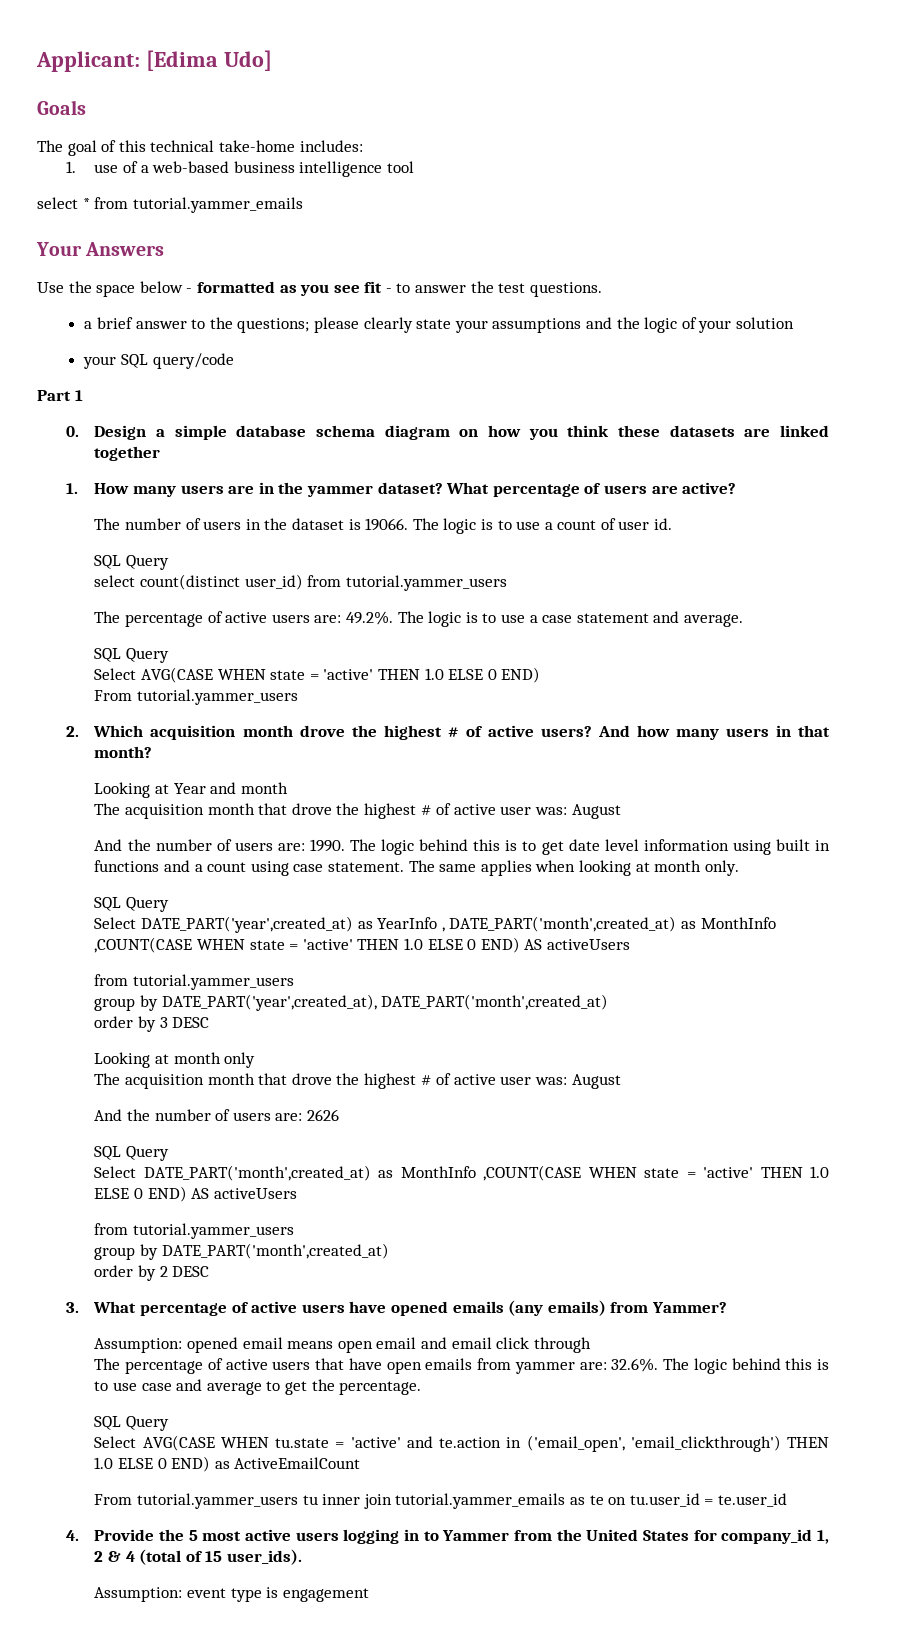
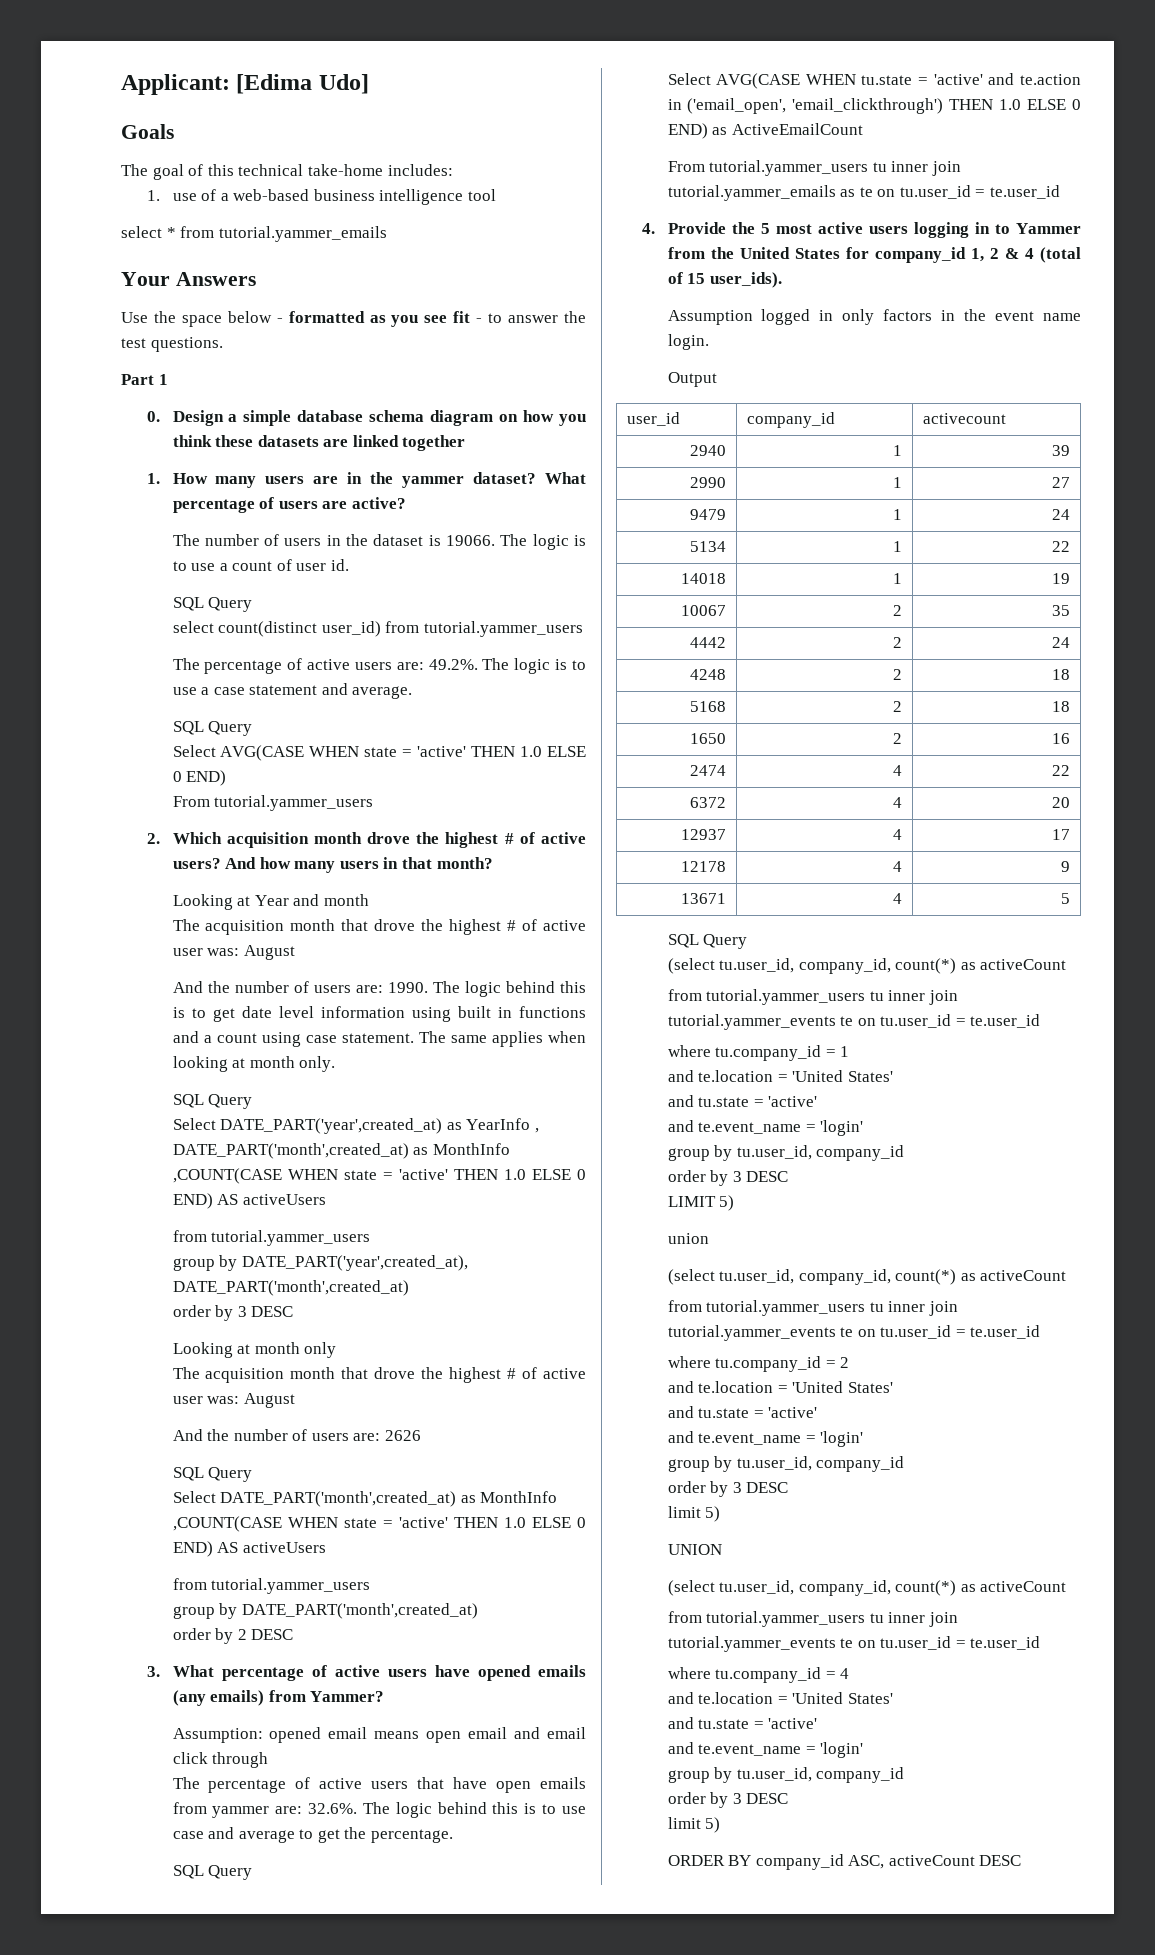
[84,317,794,333] [83,353,234,369] // a brief answer to the questions; please clearly state your assumptions and the logic of your solution // your SQL query/code -> (223, 344) none
[94,1587,369,1602] Assumption: event type is engagement -> [667,309,1081,325] [667,334,709,350] [667,372,717,387] [627,412,681,426] [747,412,836,428] [923,413,1007,424] [689,445,726,456] [892,445,902,456] [1051,445,1070,456] [689,477,726,488] [892,477,902,488] [1051,477,1070,488] [689,509,726,520] [892,509,902,520] [1051,509,1070,520] [689,541,726,552] [892,541,902,552] [1051,541,1070,552] [680,573,726,584] [892,573,902,584] [1051,573,1070,584] [680,605,726,616] [892,605,902,616] [1051,605,1070,616] [689,637,726,648] [892,637,902,648] [1051,637,1070,648] [689,669,726,680] [892,669,902,680] [1051,669,1070,680] [689,701,726,712] [892,701,902,712] [1051,701,1070,712] [689,733,726,744] [892,733,902,744] [1051,733,1070,744] [689,765,726,776] [892,765,902,776] [1051,765,1070,776] [689,797,726,808] [892,797,902,808] [1051,797,1070,808] [680,829,726,840] [892,829,902,840] [1051,829,1070,840] [680,861,726,872] [892,861,902,872] [1060,861,1070,872] [680,893,726,904] [892,893,902,904] [1060,893,1070,904] [667,934,748,949] [667,958,1067,974] [667,989,958,1005] [667,1014,1041,1030] [667,1045,850,1061] [667,1070,893,1082] [667,1095,818,1107] [667,1120,864,1136] [667,1145,905,1161] [667,1170,789,1186] [667,1195,735,1211] [667,1233,709,1244] [667,1269,1067,1285] [667,1300,958,1316] [667,1325,1041,1341] [667,1356,850,1372] [667,1381,893,1393] [667,1406,818,1418] [667,1431,864,1447] [667,1456,905,1472] [667,1481,789,1497] [667,1506,721,1522] [667,1544,722,1555] [667,1580,1067,1596] [667,1611,958,1627] [667,1636,1041,1652] [667,1667,850,1683] [667,1692,893,1704] [667,1717,818,1729] [667,1742,864,1758] [667,1767,905,1783] [667,1792,789,1808] [667,1817,721,1833] [667,1854,1022,1870] Assumption logged in only factors in the event name login. // Output // user_id | company_id | activecount // 2940 | 1 | 39 // 2990 | 1 | 27 // 9479 | 1 | 24 // 5134 | 1 | 22 // 14018 | 1 | 19 // 10067 | 2 | 35 // 4442 | 2 | 24 // 4248 | 2 | 18 // 5168 | 2 | 18 // 1650 | 2 | 16 // 2474 | 4 | 22 // 6372 | 4 | 20 // 12937 | 4 | 17 // 12178 | 4 | 9 // 13671 | 4 | 5 // SQL Query // (select tu.user_id, company_id, count(*) as activeCount // from tutorial.yammer_users tu inner join tutorial.yammer_events te on tu.user_id = te.user_id // where tu.company_id = 1 // and te.location = 'United States' // and tu.state = 'active' // and te.event_name = 'login' // group by tu.user_id, company_id // order by 3 DESC // LIMIT 5) // union // (select tu.user_id, company_id, count(*) as activeCount // from tutorial.yammer_users tu inner join tutorial.yammer_events te on tu.user_id = te.user_id // where tu.company_id = 2 // and te.location = 'United States' // and tu.state = 'active' // and te.event_name = 'login' // group by tu.user_id, company_id // order by 3 DESC // limit 5) // UNION // (select tu.user_id, company_id, count(*) as activeCount // from tutorial.yammer_users tu inner join tutorial.yammer_events te on tu.user_id = te.user_id // where tu.company_id = 4 // and te.location = 'United States' // and tu.state = 'active' // and te.event_name = 'login' // group by tu.user_id, company_id // order by 3 DESC // limit 5) // ORDER BY company_id ASC, activeCount DESC

